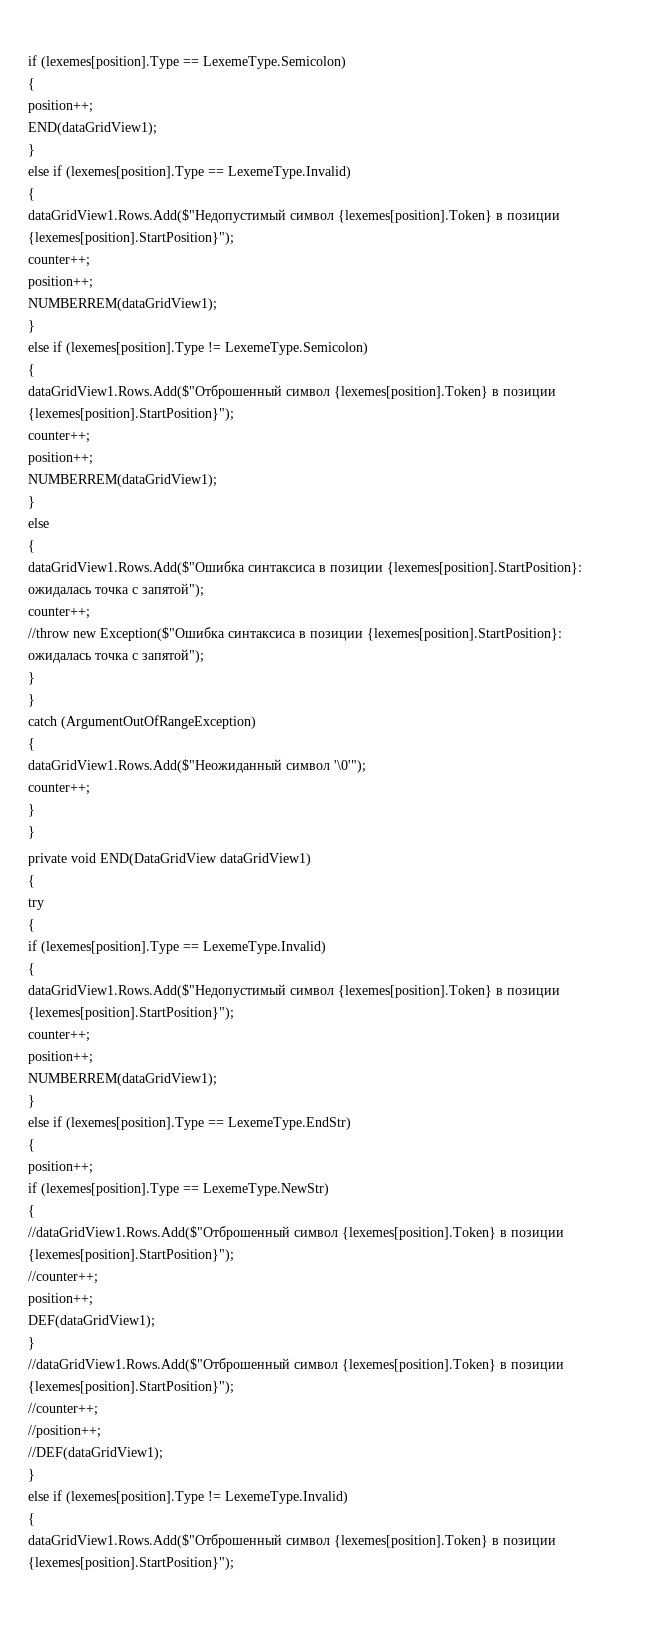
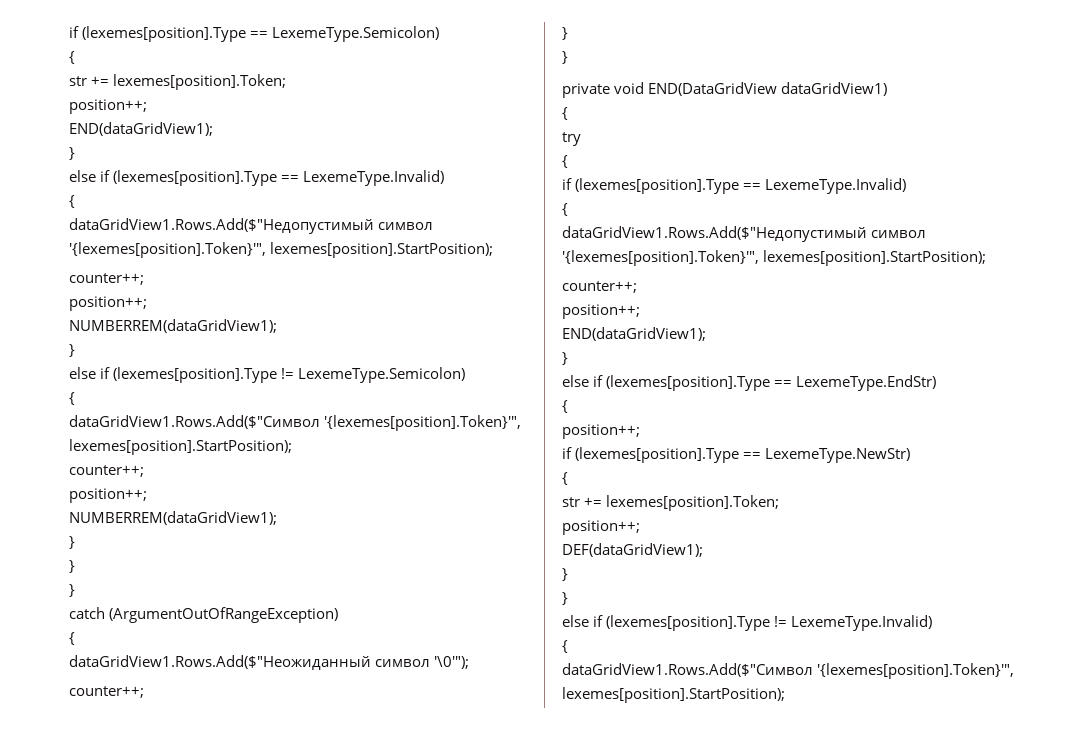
(35, 84) none -> [69,74,287,90] // str += lexemes[position].Token;
[338,210,560,223] [28,232,234,245] {lexemes[position].Token} в позиции {lexemes[position].StartPosition}"); -> [69,242,494,258] '{lexemes[position].Token}'", lexemes[position].StartPosition);
[28,385,556,399] [28,408,234,421] [28,431,90,443] [28,452,93,465] [28,474,217,487] [28,496,35,509] [28,518,49,528] [28,540,35,553] [28,561,582,575] [28,583,204,597] [28,607,90,619] [28,627,562,641] [28,649,204,663] dataGridView1.Rows.Add($"Отброшенный символ {lexemes[position].Token} в позиции {lexemes[position].StartPosition}"); // counter++; // position++; // NUMBERREM(dataGridView1); // } // else // { // dataGridView1.Rows.Add($"Ошибка синтаксиса в позиции {lexemes[position].StartPosition}: ожидалась точка с запятой"); // counter++; // //throw new Exception($"Ошибка синтаксиса в позиции {lexemes[position].StartPosition}: ожидалась точка с запятой"); -> [69,415,522,431] [69,439,292,455] [69,465,144,477] [69,488,147,503] [69,511,277,525] [69,536,75,549] dataGridView1.Rows.Add($"Cимвол '{lexemes[position].Token}'", lexemes[position].StartPosition); // counter++; // position++; // NUMBERREM(dataGridView1); // }
[338,985,560,998] [28,1007,234,1020] [28,1030,90,1042] [28,1051,93,1064] [28,1073,217,1086] {lexemes[position].Token} в позиции {lexemes[position].StartPosition}"); // counter++; // position++; // NUMBERREM(dataGridView1); -> [562,250,987,266] [562,281,637,293] [562,304,640,319] [562,327,706,341] '{lexemes[position].Token}'", lexemes[position].StartPosition); // counter++; // position++; // END(dataGridView1);
[28,1226,564,1240] [28,1249,234,1262] [28,1271,98,1284] [28,1293,93,1306] [28,1315,155,1328] [28,1337,35,1350] [28,1358,564,1372] [28,1381,234,1394] [28,1403,98,1416] [28,1425,101,1438] [28,1447,163,1460] //dataGridView1.Rows.Add($"Отброшенный символ {lexemes[position].Token} в позиции {lexemes[position].StartPosition}"); // //counter++; // position++; // DEF(dataGridView1); // } // //dataGridView1.Rows.Add($"Отброшенный символ {lexemes[position].Token} в позиции {lexemes[position].StartPosition}"); // //counter++; // //position++; // //DEF(dataGridView1); -> [562,495,780,511] [562,520,640,535] [562,543,703,557] [562,568,568,581] str += lexemes[position].Token; // position++; // DEF(dataGridView1); // }
[28,1534,556,1548] [28,1557,234,1570] dataGridView1.Rows.Add($"Отброшенный символ {lexemes[position].Token} в позиции {lexemes[position].StartPosition}"); -> [562,663,1015,679] [562,687,785,703] dataGridView1.Rows.Add($"Cимвол '{lexemes[position].Token}'", lexemes[position].StartPosition);

